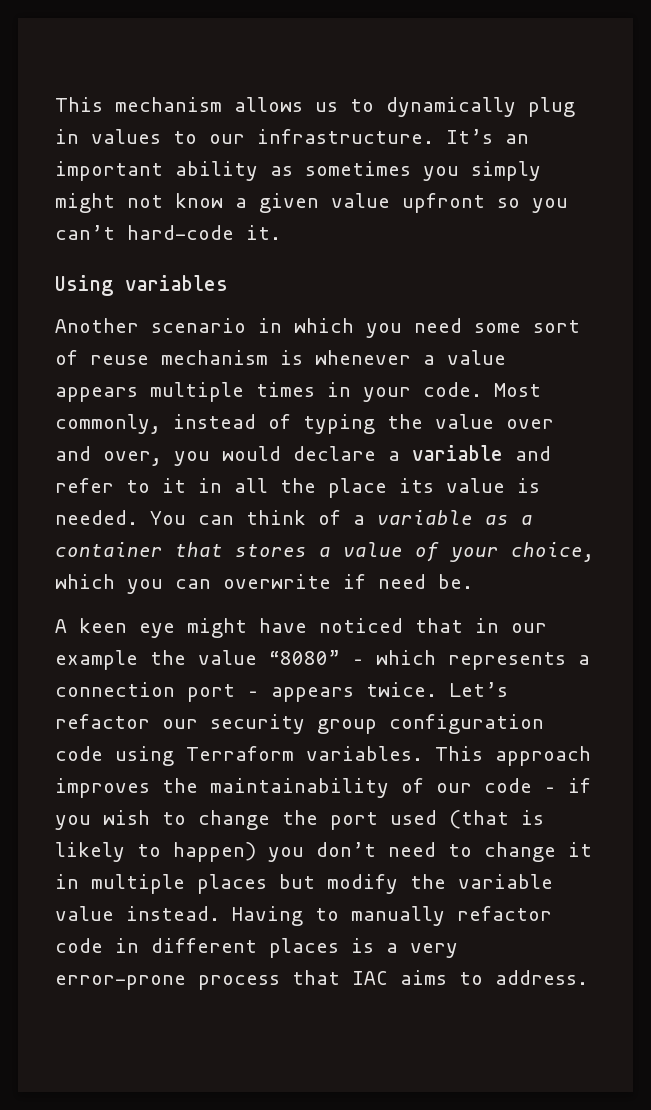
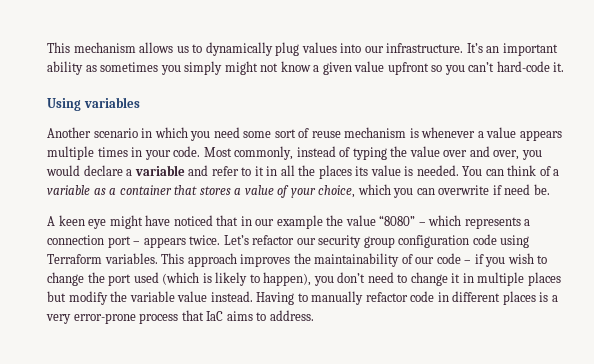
[55,129,197,144] in values to -> [301,42,362,53] values into
[328,478,387,498] place -> [318,165,352,179] places
[449,810,509,829] (that -> [162,272,200,285] (which
[173,842,256,862] happen) -> [263,272,312,286] happen),
[352,971,388,985] IAC -> [206,311,224,321] IaC

